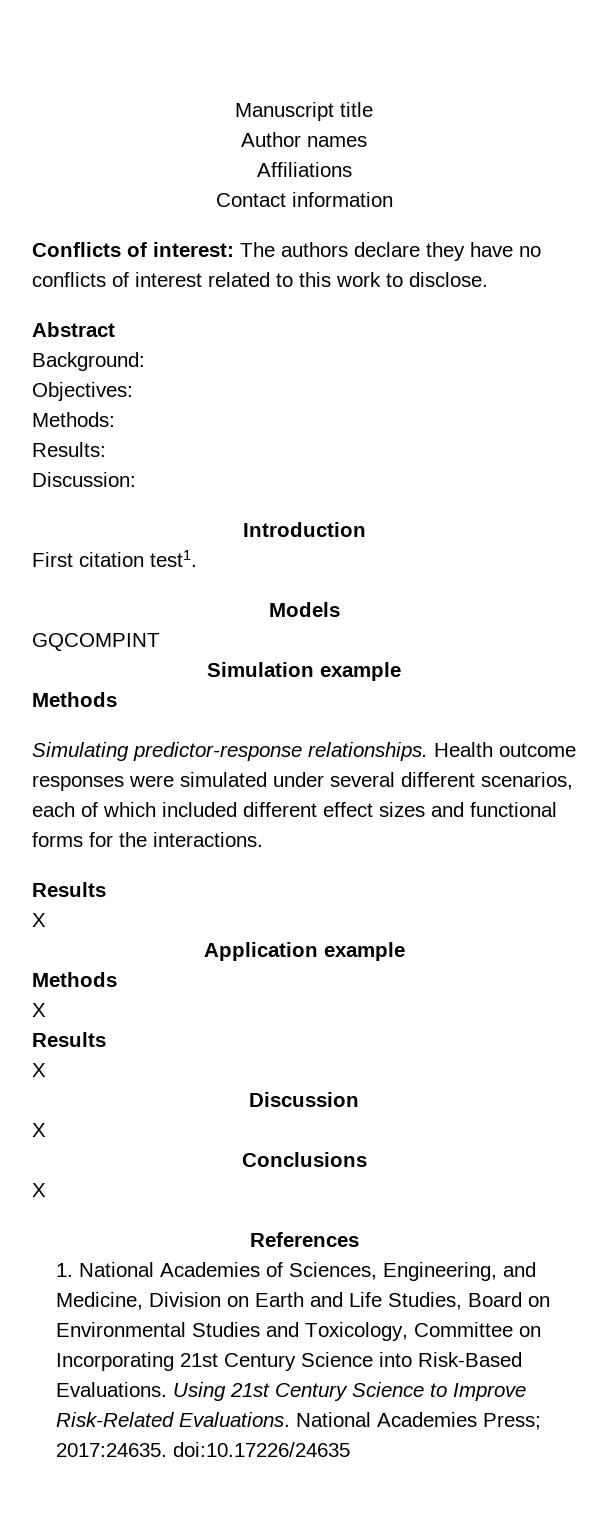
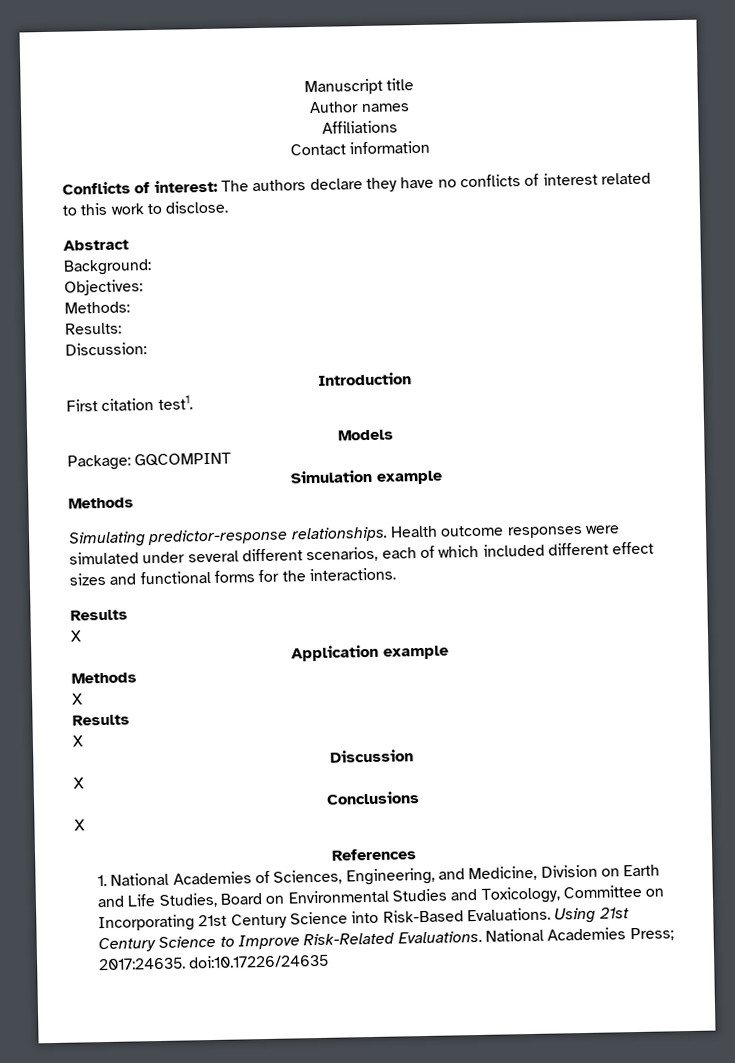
(340, 609) none -> [67,454,131,471] Package:

